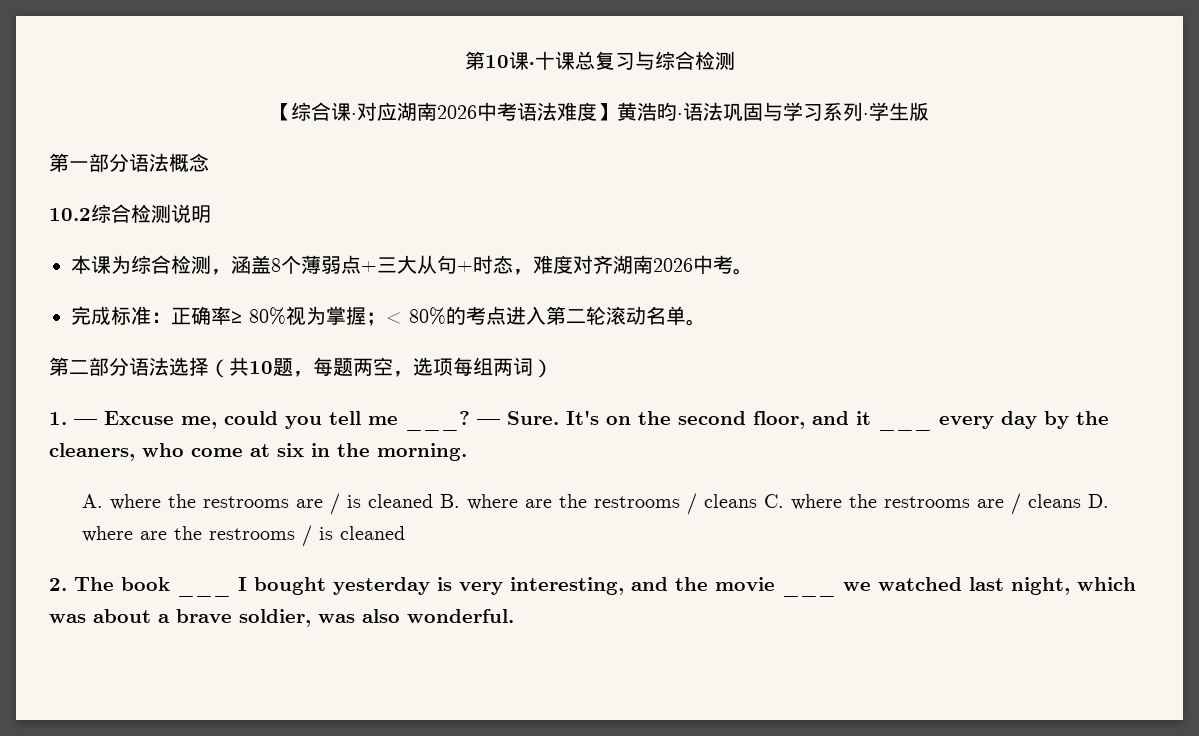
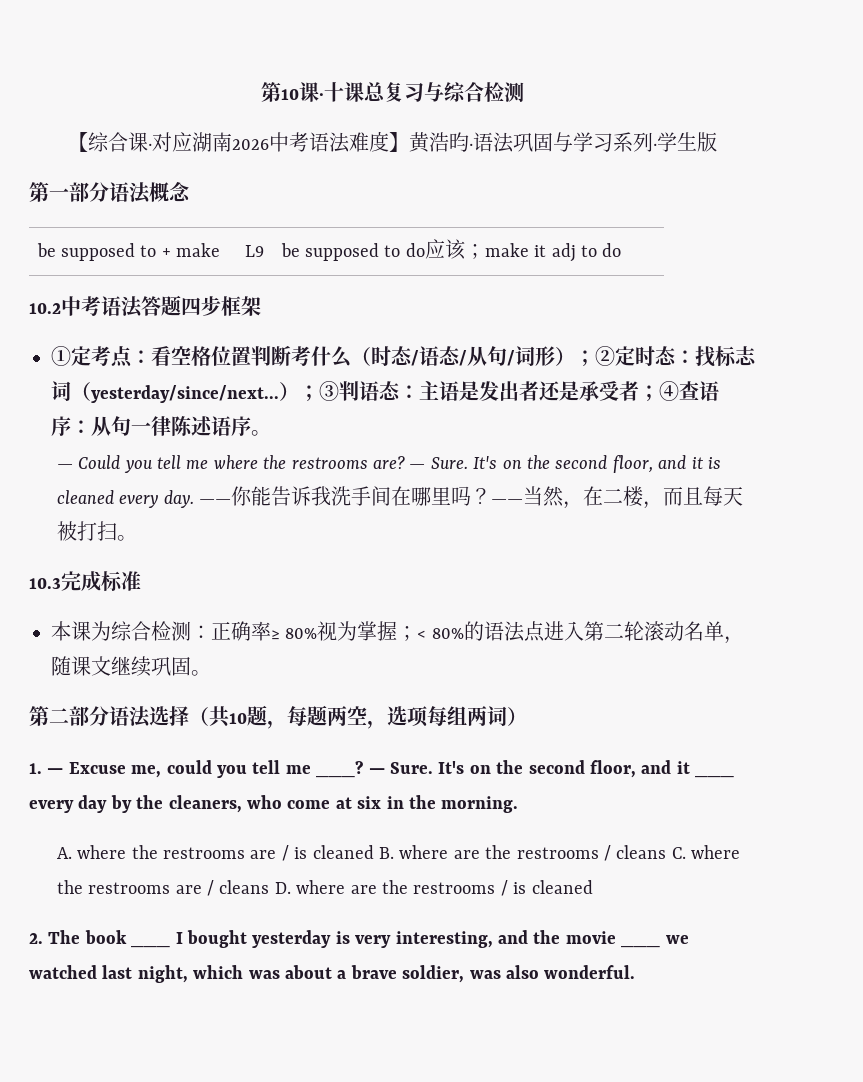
[49,204,211,223] [71,255,753,275] [71,306,151,325] // 10.2综合检测说明 // 本课为综合检测，涵盖8个薄弱点+三大从句+时态，难度对齐湖南2026中考。 // 完成标准 -> [36,243,221,261] [244,245,264,257] [280,239,622,262] [29,295,261,318] [51,345,757,368] [51,381,719,403] [51,416,271,437] [56,455,721,473] [56,486,743,509] [56,521,137,541] [29,571,141,592] [51,621,191,641] // be supposed to + make | L9 | be supposed to do应该；make it adj to do // 10.2中考语法答题四步框架 // ①定考点：看空格位置判断考什么（时态/语态/从句/词形）；②定时态：找标志词（yesterday/since/next...）；③判语态：主语是发出者还是承受者；④查语序：从句一律陈述语序。 // — Could you tell me where the restrooms are? — Sure. It's on the second floor, and it is cleaned every day. ——你能告诉我洗手间在哪里吗？——当然，在二楼，而且每天被打扫。 // 10.3完成标准 // 本课为综合检测
[466,306,486,325] 考 -> [483,621,525,642] 语法
(686, 315) none -> [723,636,744,644] [51,656,191,677] ，随课文继续巩固

